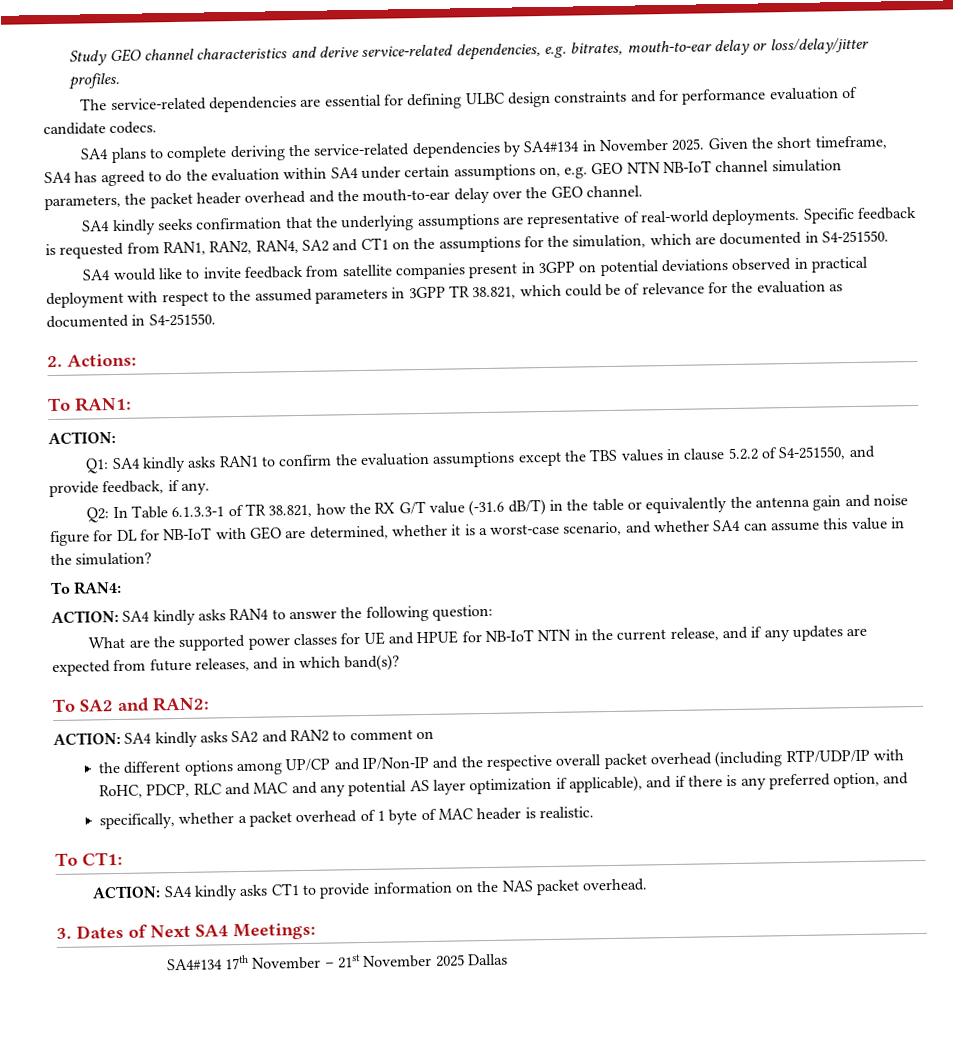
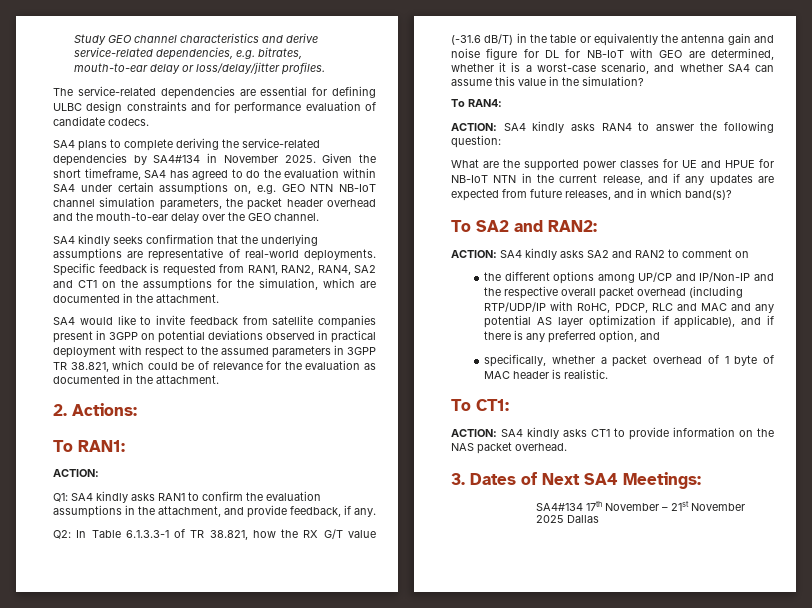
[822,230,890,244] S4-251550. -> [136,294,219,303] the attachment.
[148,313,216,327] S4-251550. -> [136,375,219,384] the attachment.
[517,446,847,467] except the TBS values in clause 5.2.2 of S4-251550, -> [125,505,221,517] in the attachment,

